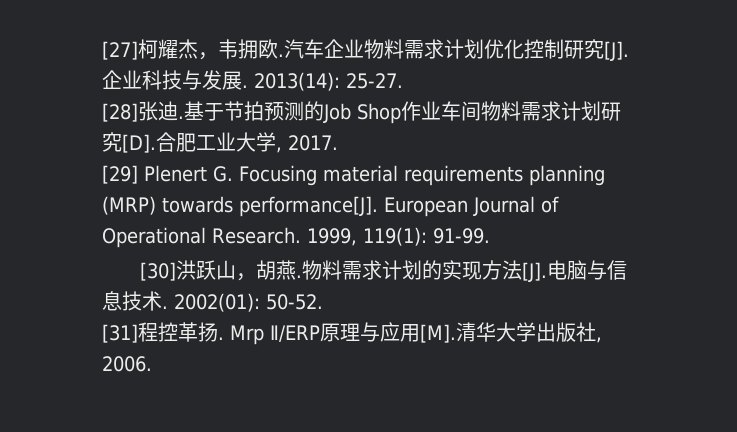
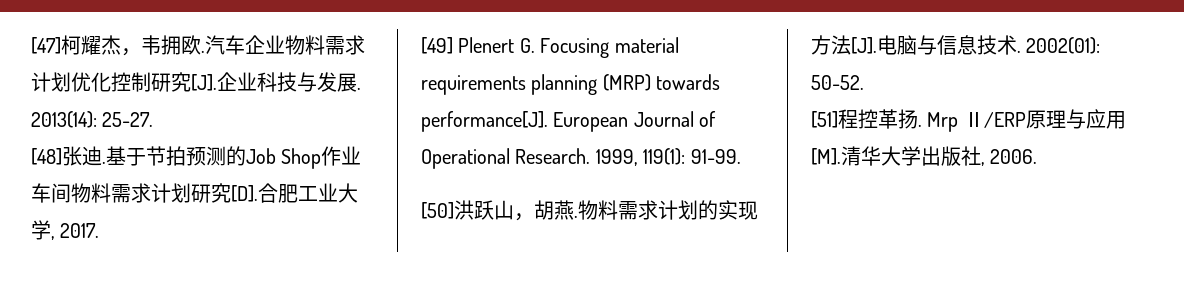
[102,41,138,60] [27] -> [31,37,61,54] [47]
[102,103,138,122] [28] -> [31,148,62,165] [48]
[102,165,138,184] [29] -> [421,37,453,54] [49]
[139,262,176,281] [30] -> [421,202,454,219] [50]
[102,324,138,343] [31] -> [811,111,838,128] [51]

